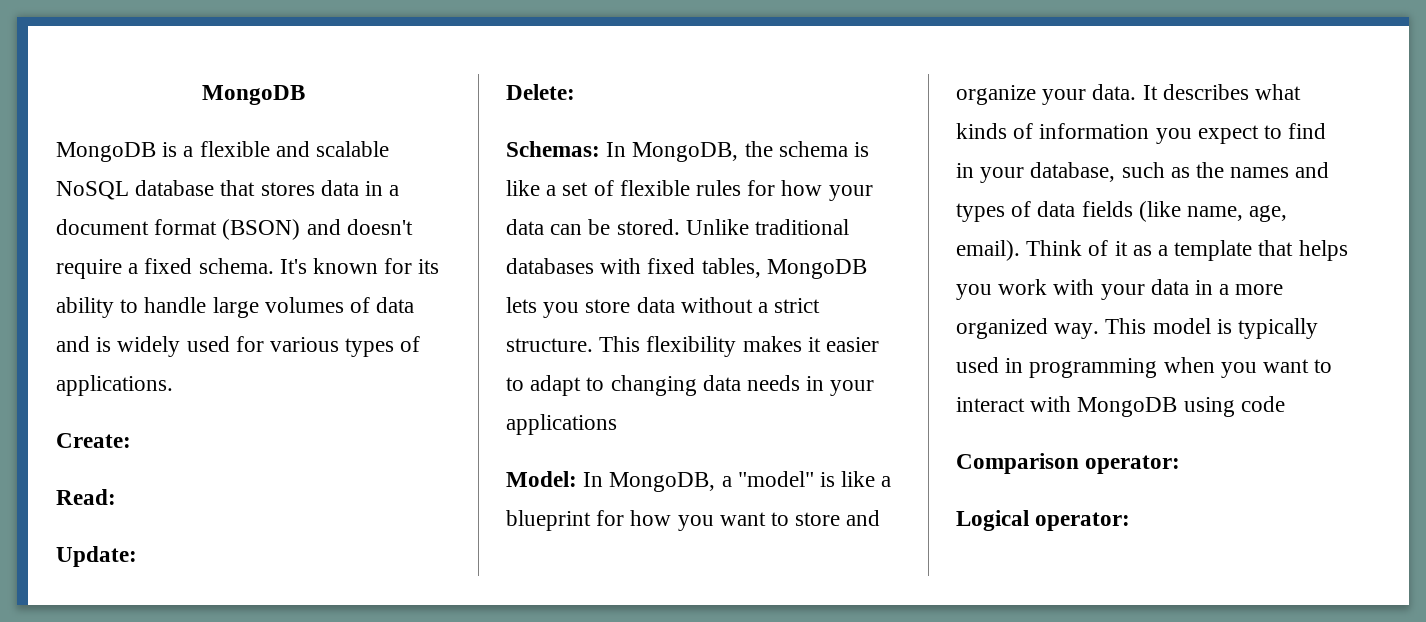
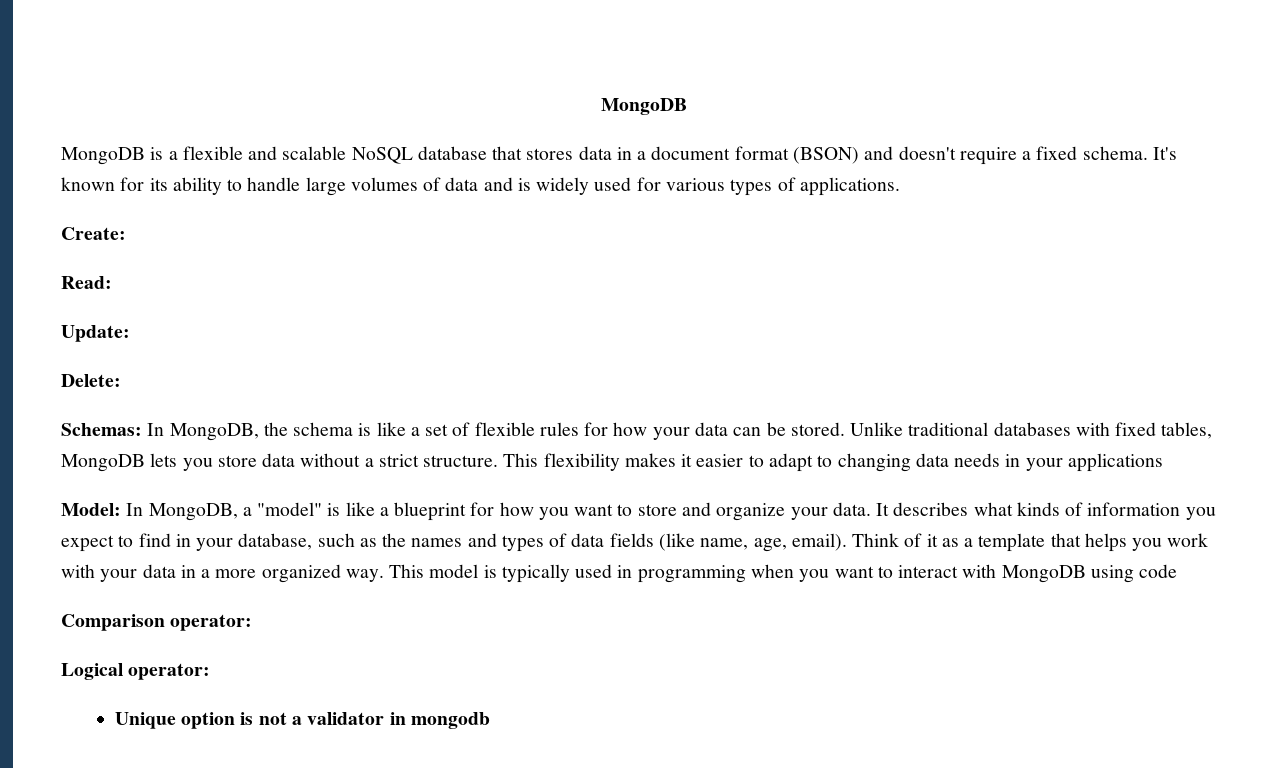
(1131, 521) none -> [114,712,490,729] // Unique option is not a validator in mongodb

